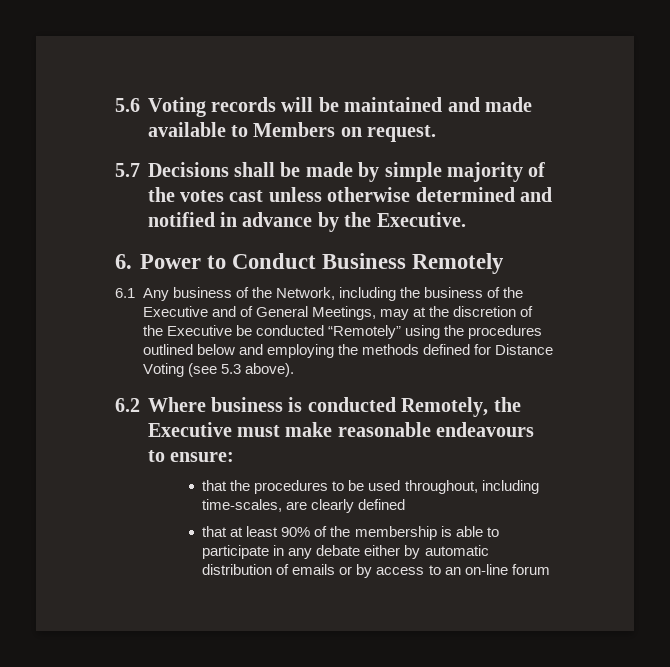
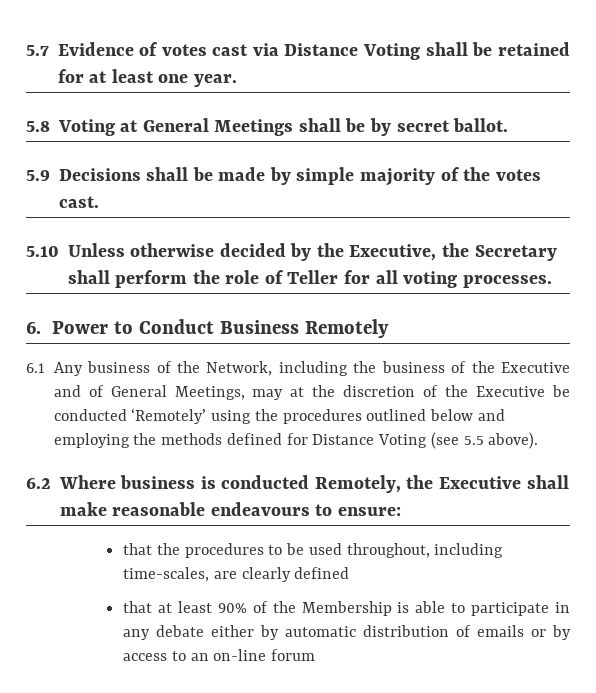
[115,97,532,117] [147,122,437,142] [115,163,140,177] 5.6 Voting records will be maintained and made available to Members on request. // 5.7 -> [26,42,570,60] [57,69,237,87] [26,118,509,136] [26,170,50,181] 5.7 Evidence of votes cast via Distance Voting shall be retained for at least one year. // 5.8 Voting at General Meetings shall be by secret ballot. // 5.9
[229,187,552,202] [147,212,466,232] cast unless otherwise determined and notified in advance by the Executive. -> [58,196,99,208] [26,243,557,261] [67,270,552,288] cast. // 5.10 Unless otherwise decided by the Executive, the Secretary shall perform the role of Teller for all voting processes.
[327,325,401,339] “Remotely” -> [131,408,207,424] ‘Remotely’
[220,364,241,374] 5.3 -> [463,436,484,445] 5.5
[236,425,280,437] must -> [526,475,569,489] shall
[354,526,437,540] membership -> [301,601,392,616] Membership

